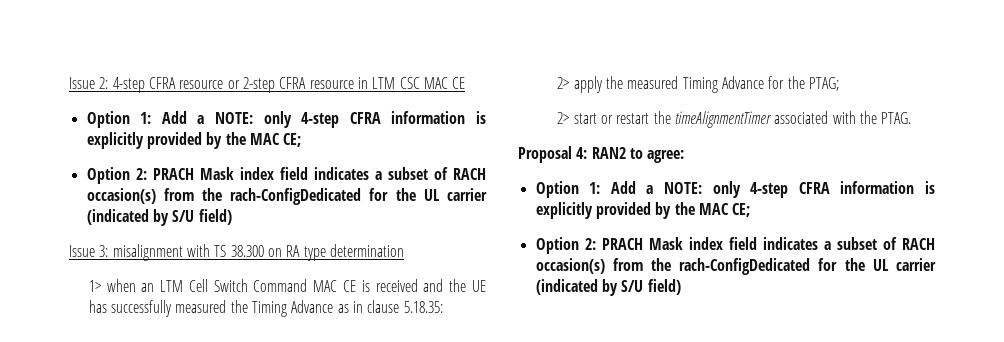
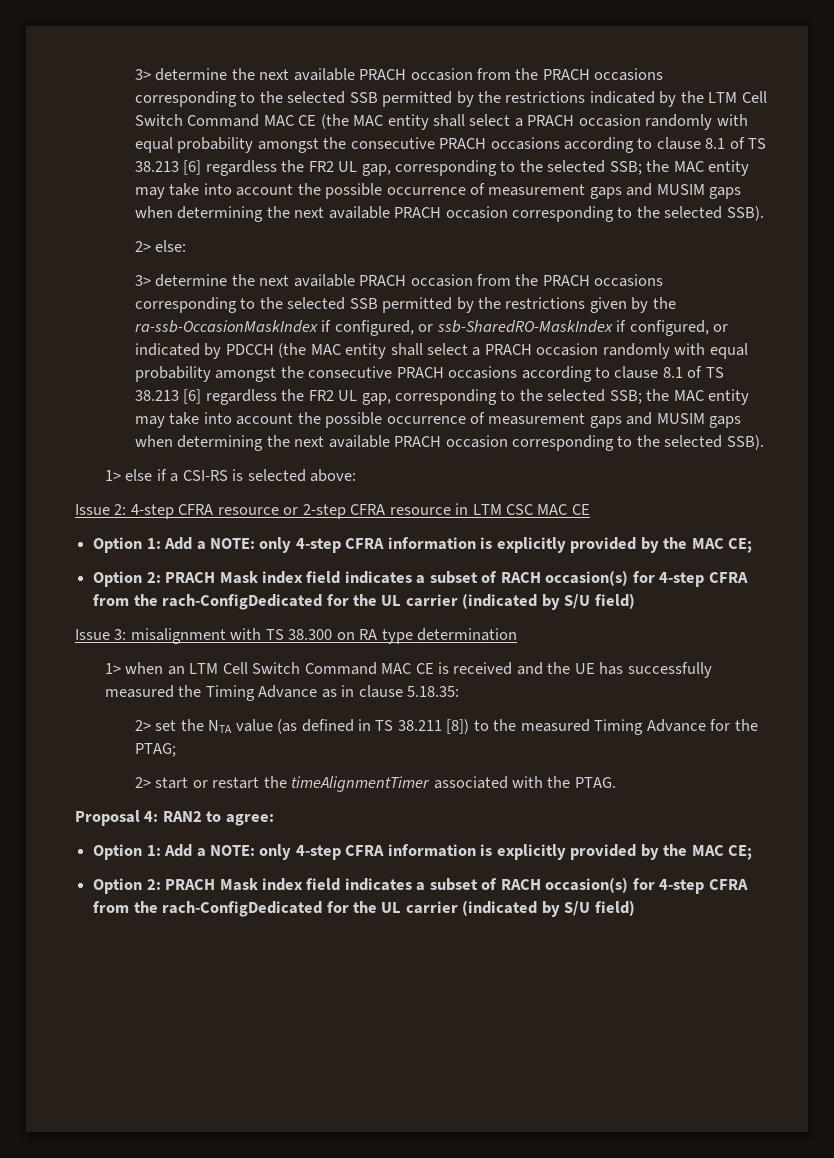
(69, 83) none -> [134,68,664,81] [134,91,767,107] [134,114,748,130] [134,137,767,153] [134,160,750,176] [134,183,742,199] [134,206,764,222] [134,240,187,252] [134,274,664,287] [134,297,676,313] [134,320,728,336] [134,343,748,359] [134,366,724,382] [134,389,750,405] [134,412,742,428] [134,435,764,451] [104,469,357,482] 3> determine the next available PRACH occasion from the PRACH occasions corresponding to the selected SSB permitted by the restrictions indicated by the LTM Cell Switch Command MAC CE (the MAC entity shall select a PRACH occasion randomly with equal probability amongst the consecutive PRACH occasions according to clause 8.1 of TS 38.213 [6] regardless the FR2 UL gap, corresponding to the selected SSB; the MAC entity may take into account the possible occurrence of measurement gaps and MUSIM gaps when determining the next available PRACH occasion corresponding to the selected SSB). // 2> else: // 3> determine the next available PRACH occasion from the PRACH occasions corresponding to the selected SSB permitted by the restrictions given by the ra-ssb-OccasionMaskIndex if configured, or ssb-SharedRO-MaskIndex if configured, or indicated by PDCCH (the MAC entity shall select a PRACH occasion randomly with equal probability amongst the consecutive PRACH occasions according to clause 8.1 of TS 38.213 [6] regardless the FR2 UL gap, corresponding to the selected SSB; the MAC entity may take into account the possible occurrence of measurement gaps and MUSIM gaps when determining the next available PRACH occasion corresponding to the selected SSB). // 1> else if a CSI-RS is selected above: //
(156, 196) none -> [632,571,748,587] for 4-step CFRA
[573,76,603,93] apply -> [155,719,489,734] set the NTA value (as defined in TS 38.211 [8]) to
(605, 266) none -> [632,878,748,894] for 4-step CFRA

